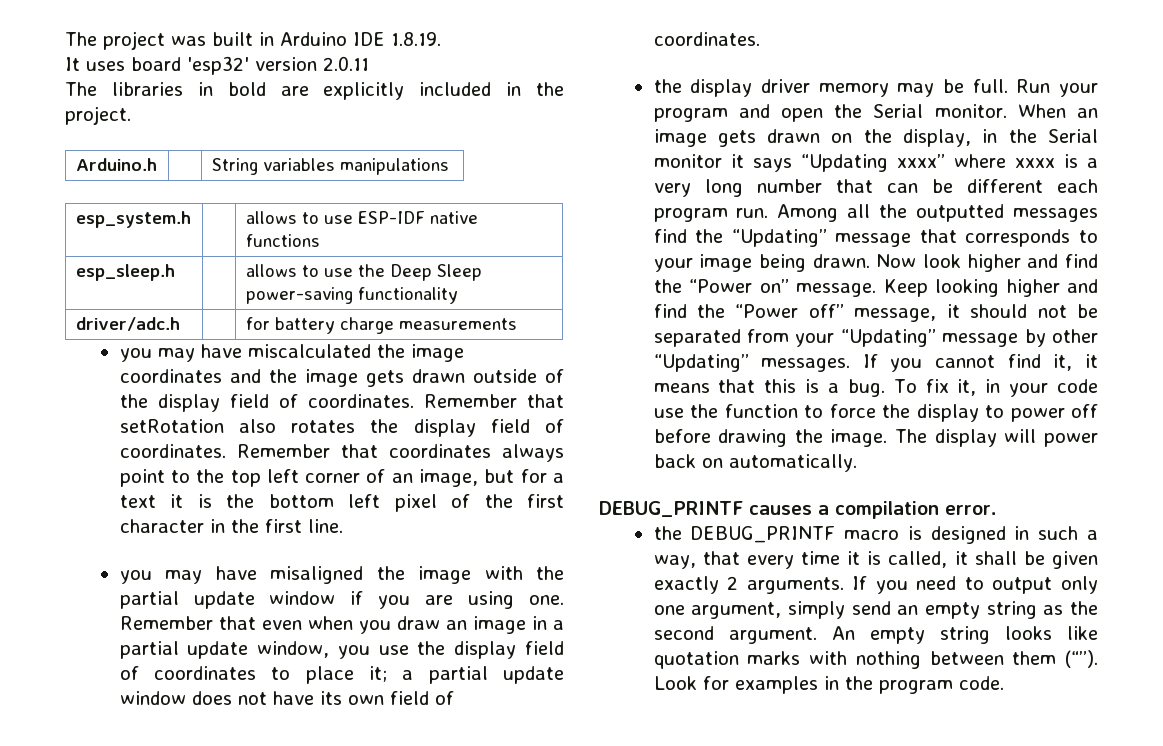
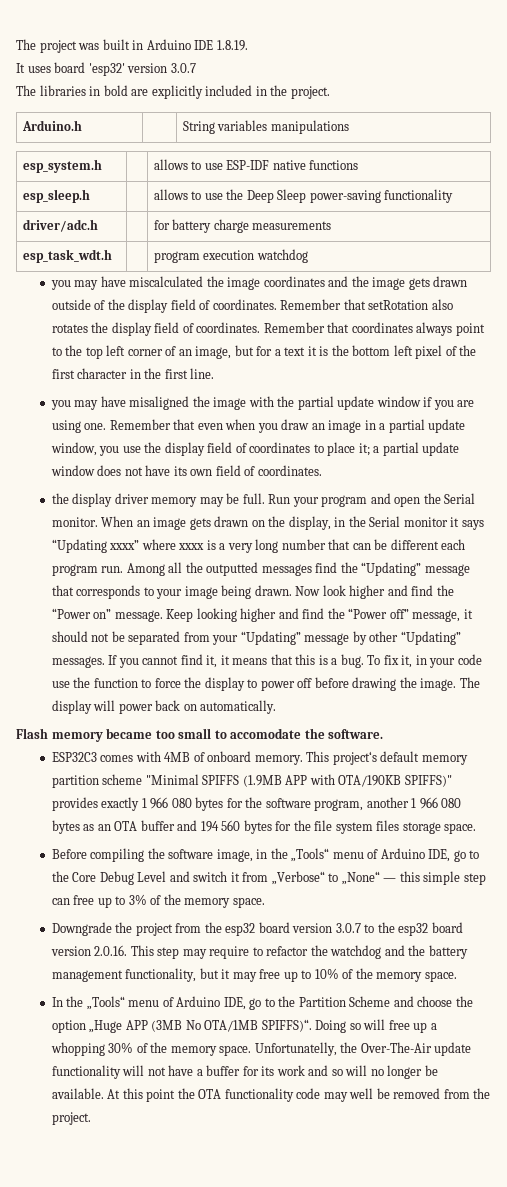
[323,56,369,71] 2.0.11 -> [170,63,196,73] 3.0.7
(517, 324) none -> [22,249,112,263] [153,249,308,263] // esp_task_wdt.h | | program execution watchdog
[599,501,997,519] [653,526,1098,544] [653,551,1098,569] [653,576,1098,594] [653,601,1098,619] [653,626,1098,644] [653,650,1098,669] [653,676,1004,694] DEBUG_PRINTF causes a compilation error. // the DEBUG_PRINTF macro is designed in such a way, that every time it is called, it shall be given exactly 2 arguments. If you need to output only one argument, simply send an empty string as the second argument. An empty string looks like quotation marks with nothing between them (“”). Look for examples in the program code. -> [16,728,384,742] [51,751,468,765] [51,774,452,788] [51,797,462,811] [51,820,477,834] [51,848,480,862] [51,871,486,885] [51,894,265,908] [51,922,463,936] [50,945,468,959] [51,968,457,982] [51,996,473,1010] [51,1019,437,1033] [50,1042,472,1056] [51,1065,438,1079] [51,1088,491,1102] [51,1112,91,1125] Flash memory became too small to accomodate the software. // ESP32C3 comes with 4MB of onboard memory. This project‘s default memory partition scheme "Minimal SPIFFS (1.9MB APP with OTA/190KB SPIFFS)" provides exactly 1 966 080 bytes for the software program, another 1 966 080 bytes as an OTA buffer and 194 560 bytes for the file system files storage space. // Before compiling the software image, in the „Tools“ menu of Arduino IDE, go to the Core Debug Level and switch it from „Verbose“ to „None“ — this simple step can free up to 3% of the memory space. // Downgrade the project from the esp32 board version 3.0.7 to the esp32 board version 2.0.16. This step may require to refactor the watchdog and the battery management functionality, but it may free up to 10% of the memory space. // In the „Tools“ menu of Arduino IDE, go to the Partition Scheme and choose the option „Huge APP (3MB No OTA/1MB SPIFFS)“. Doing so will free up a whopping 30% of the memory space. Unfortunatelly, the Over-The-Air update functionality will not have a buffer for its work and so will no longer be available. At this point the OTA functionality code may well be removed from the project.

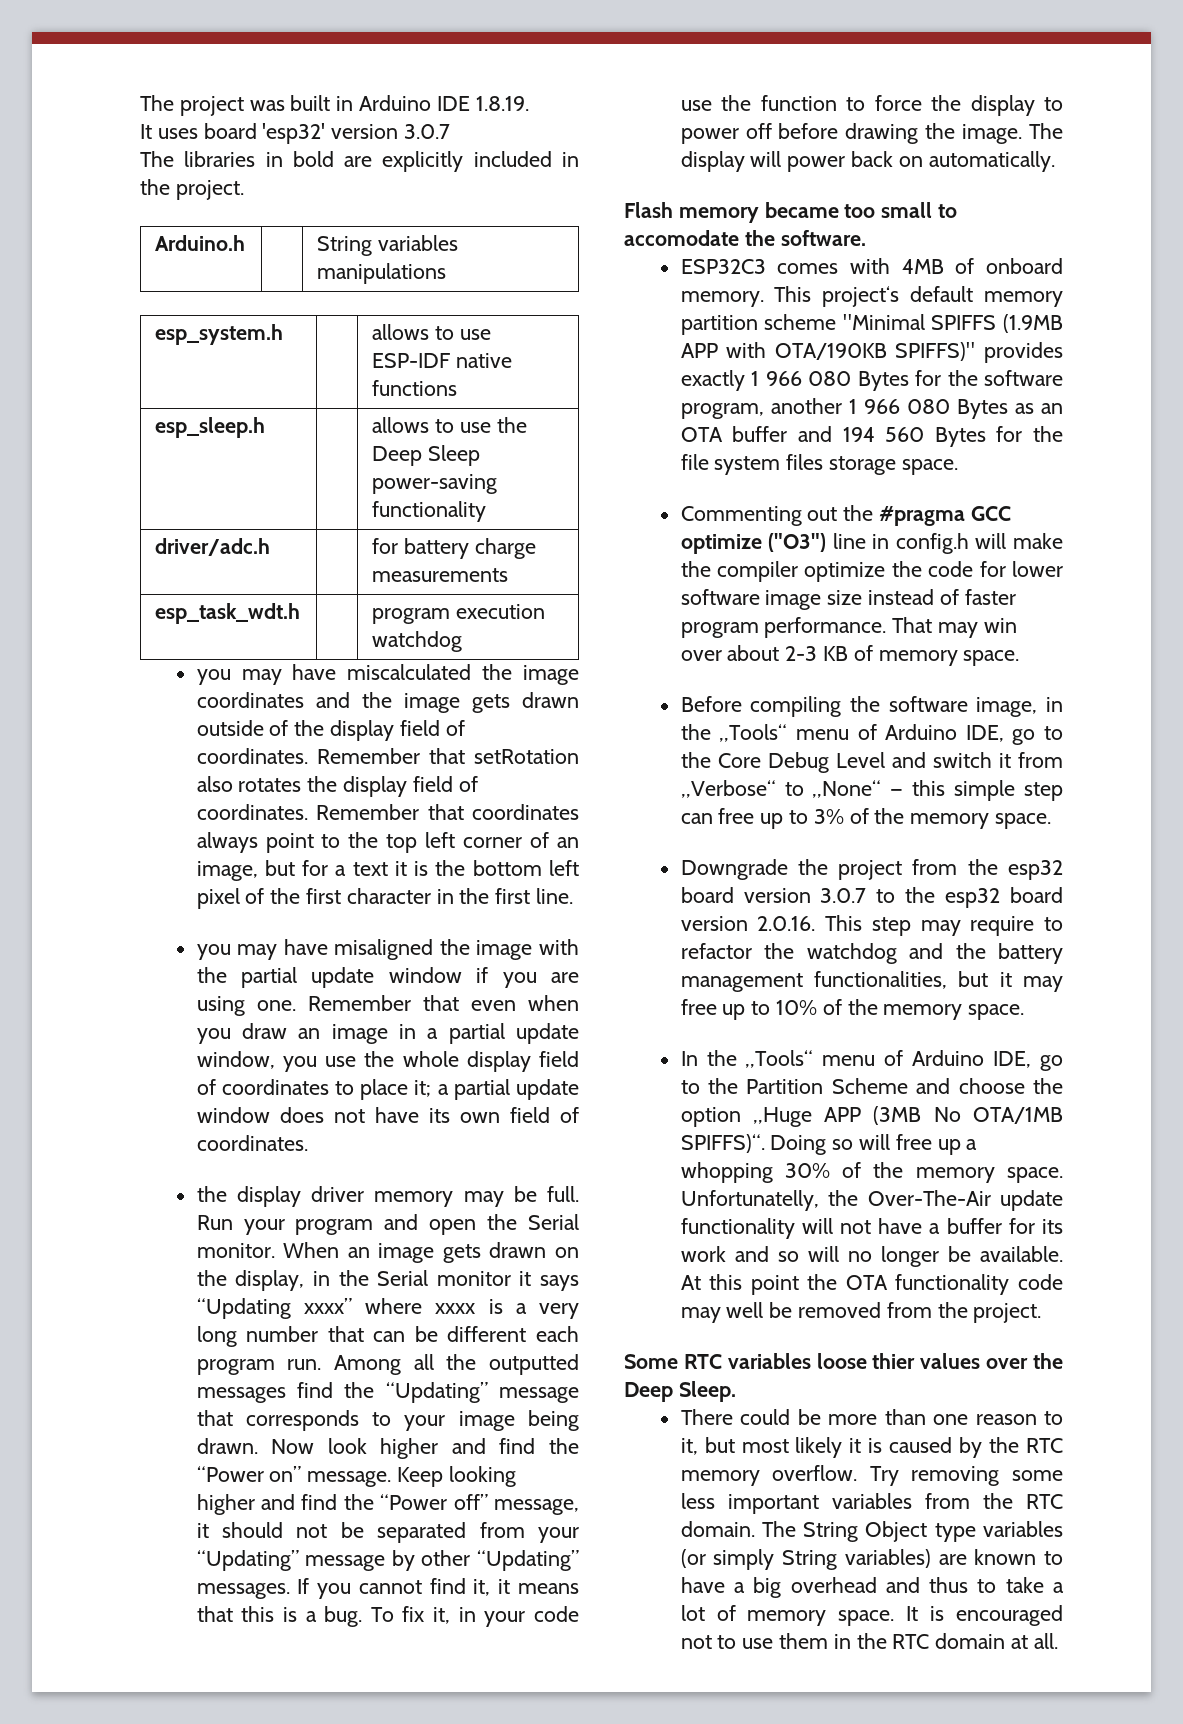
(162, 447) none -> [402,1051,459,1067] whole
[195,797,224,811] bytes -> [857,371,909,391] Bytes
[51,820,80,834] bytes -> [956,399,1008,419] Bytes
[243,820,272,834] bytes -> [934,427,986,447] Bytes
(477, 828) none -> [680,505,1011,526] [680,533,1063,554] [680,561,1063,582] [680,589,1016,610] [680,617,1017,638] [680,645,1020,666] // Commenting out the #pragma GCC optimize ("O3") line in config.h will make the compiler optimize the code for lower software image size instead of faster program performance. That may win over about 2-3 KB of memory space.
[125,968,197,982] functionality, -> [813,971,947,989] functionalities,
(91, 1118) none -> [624,1353,1063,1369] [624,1381,736,1402] [680,1409,1063,1425] [680,1437,1063,1458] [680,1465,1063,1486] [680,1493,1063,1514] [680,1521,1063,1542] [680,1549,1063,1570] [680,1577,1064,1598] [680,1605,1063,1626] [680,1633,1058,1649] // Some RTC variables loose thier values over the Deep Sleep. // There could be more than one reason to it, but most likely it is caused by the RTC memory overflow. Try removing some less important variables from the RTC domain. The String Object type variables (or simply String variables) are known to have a big overhead and thus to take a lot of memory space. It is encouraged not to use them in the RTC domain at all.

